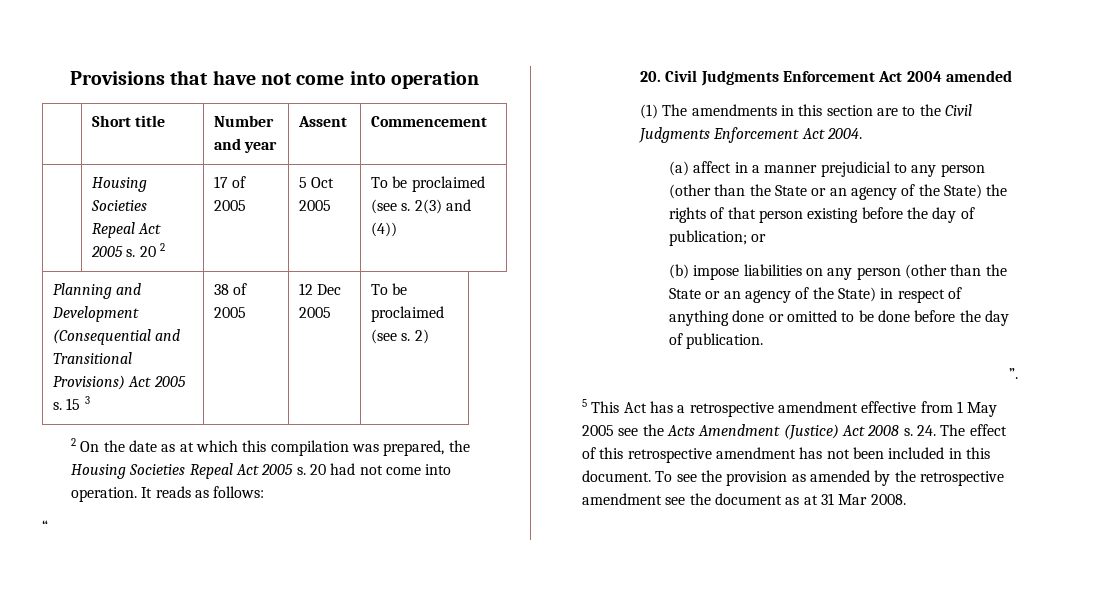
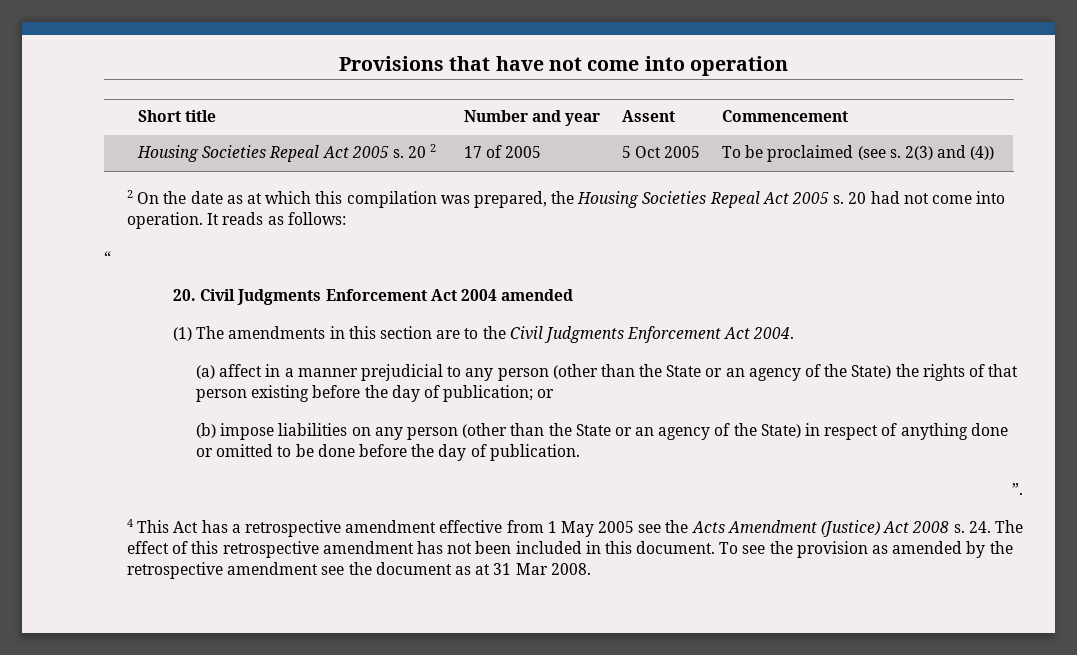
[53,283,142,299] [52,306,140,322] [53,329,181,345] [53,352,133,364] [53,375,186,390] [53,396,90,410] [214,283,248,295] [214,307,247,318] [299,283,342,295] [299,307,332,318] [371,283,408,295] [371,306,445,322] [371,329,429,344] // Planning and Development (Consequential and Transitional Provisions) Act 2005 s. 15 3 | 38 of 2005 | 12 Dec 2005 | To be proclaimed (see s. 2) -> (995, 153) none
[582,399,588,407] 5 -> [127,519,134,527] 4

